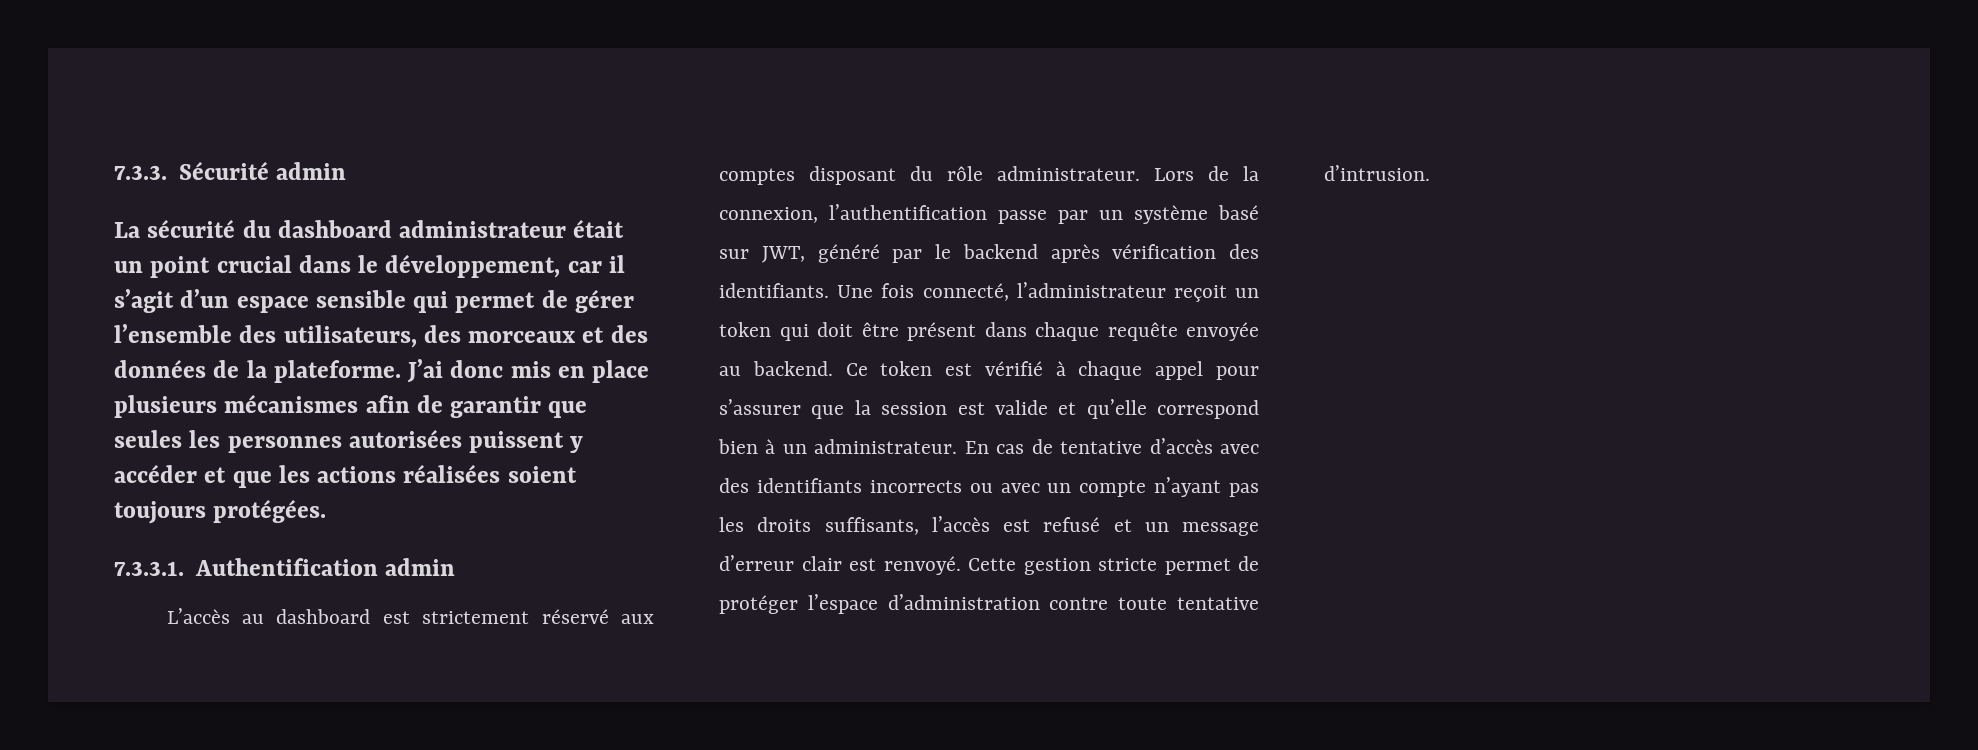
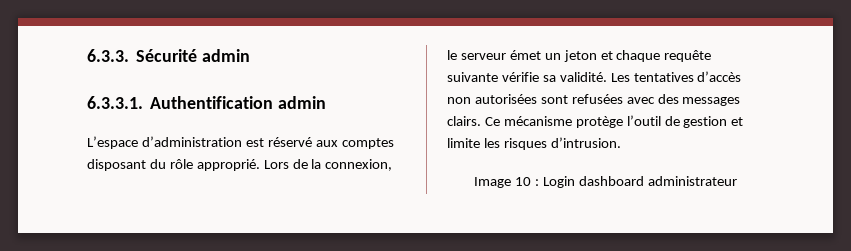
[114,165,167,180] 7.3.3. -> [87,49,129,62] 6.3.3.
[114,219,625,238] [114,254,626,278] [114,289,635,313] [114,324,648,348] [114,359,650,383] [114,394,588,418] [114,429,584,453] [114,464,577,488] [114,499,327,524] [114,558,455,576] [166,608,530,624] La sécurité du dashboard administrateur était un point crucial dans le développement, car il s’agit d’un espace sensible qui permet de gérer l’ensemble des utilisateurs, des morceaux et des données de la plateforme. J’ai donc mis en place plusieurs mécanismes afin de garantir que seules les personnes autorisées puissent y accéder et que les actions réalisées soient toujours protégées. // 7.3.3.1. Authentification admin // L’accès au dashboard est strictement -> [87,96,327,109] [87,136,264,149] 6.3.3.1. Authentification admin // L’espace d’administration est
[997,166,1140,181] administrateur. -> [196,159,260,171] approprié.
[829,204,1259,224] [719,244,1259,263] [719,282,1259,302] [719,322,1259,341] [719,361,1259,380] [719,399,1259,419] [718,438,1259,454] [719,477,1259,497] [719,516,1259,536] [719,555,1259,575] [719,594,1259,614] [1324,165,1430,181] l’authentification passe par un système basé sur JWT, généré par le backend après vérification des identifiants. Une fois connecté, l’administrateur reçoit un token qui doit être présent dans chaque requête envoyée au backend. Ce token est vérifié à chaque appel pour s’assurer que la session est valide et qu’elle correspond bien à un administrateur. En cas de tentative d’accès avec des identifiants incorrects ou avec un compte n’ayant pas les droits suffisants, l’accès est refusé et un message d’erreur clair est renvoyé. Cette gestion stricte permet de protéger l’espace d’administration contre toute tentative d’intrusion. -> [447,50,712,62] [447,71,742,82] [447,94,741,106] [447,115,744,128] [447,137,621,150] [474,176,737,188] le serveur émet un jeton et chaque requête suivante vérifie sa validité. Les tentatives d’accès non autorisées sont refusées avec des messages clairs. Ce mécanisme protège l’outil de gestion et limite les risques d’intrusion. // Image 10 : Login dashboard administrateur

